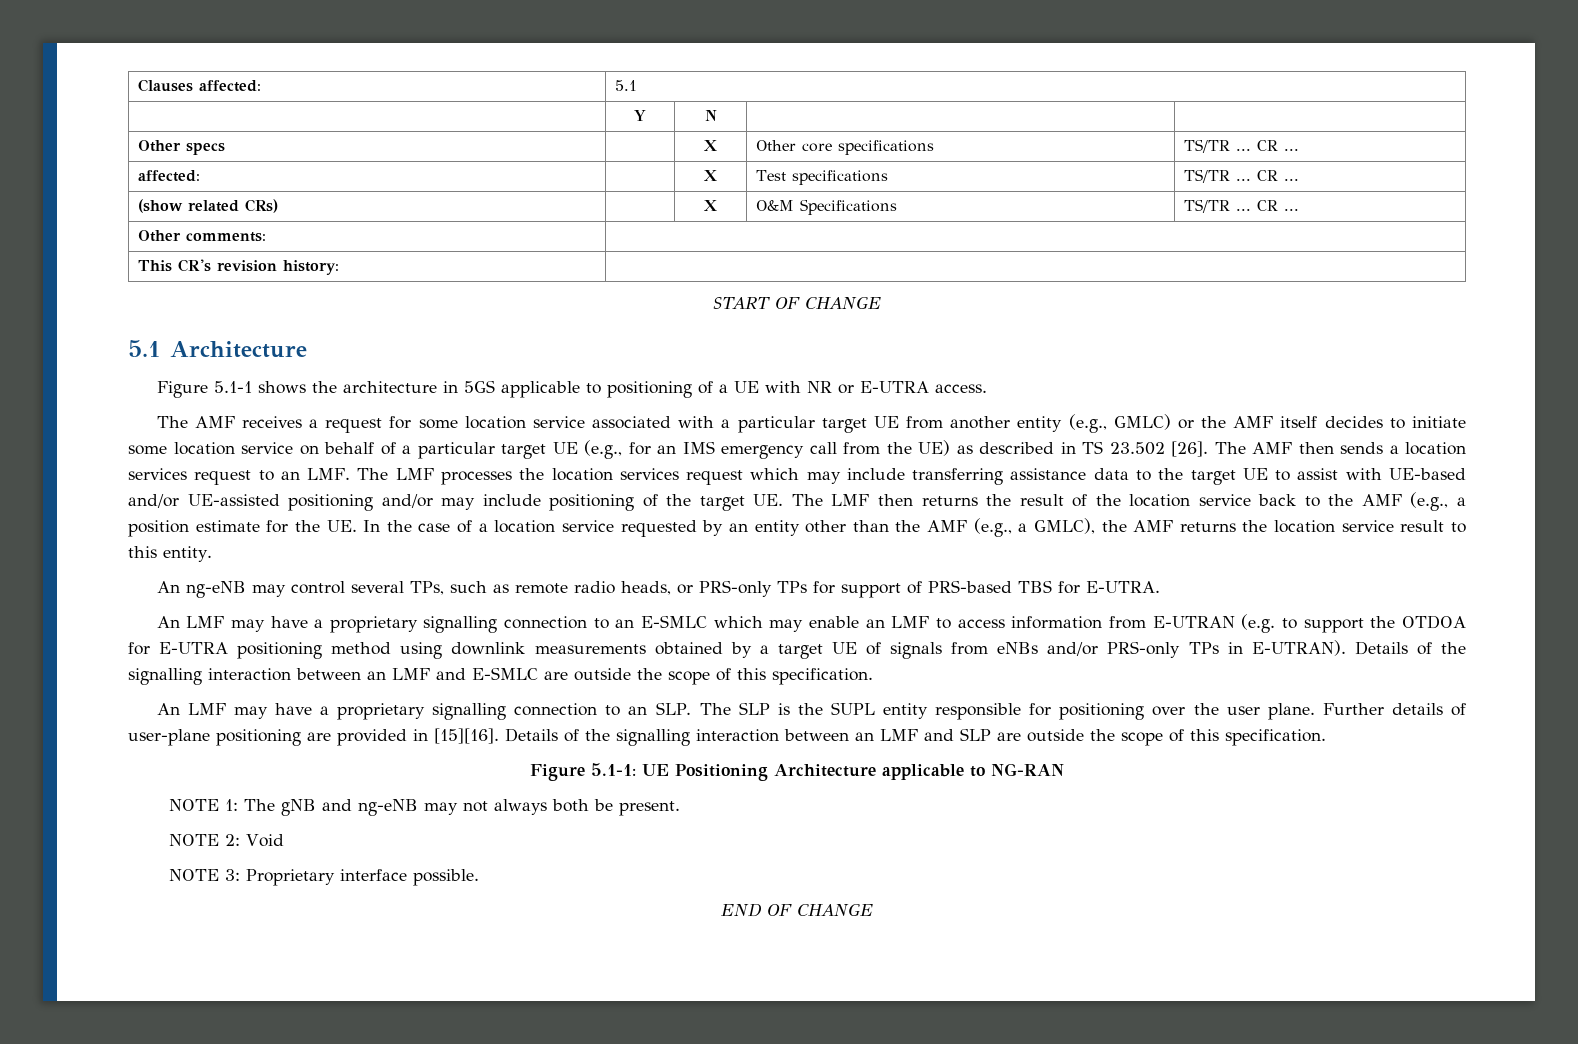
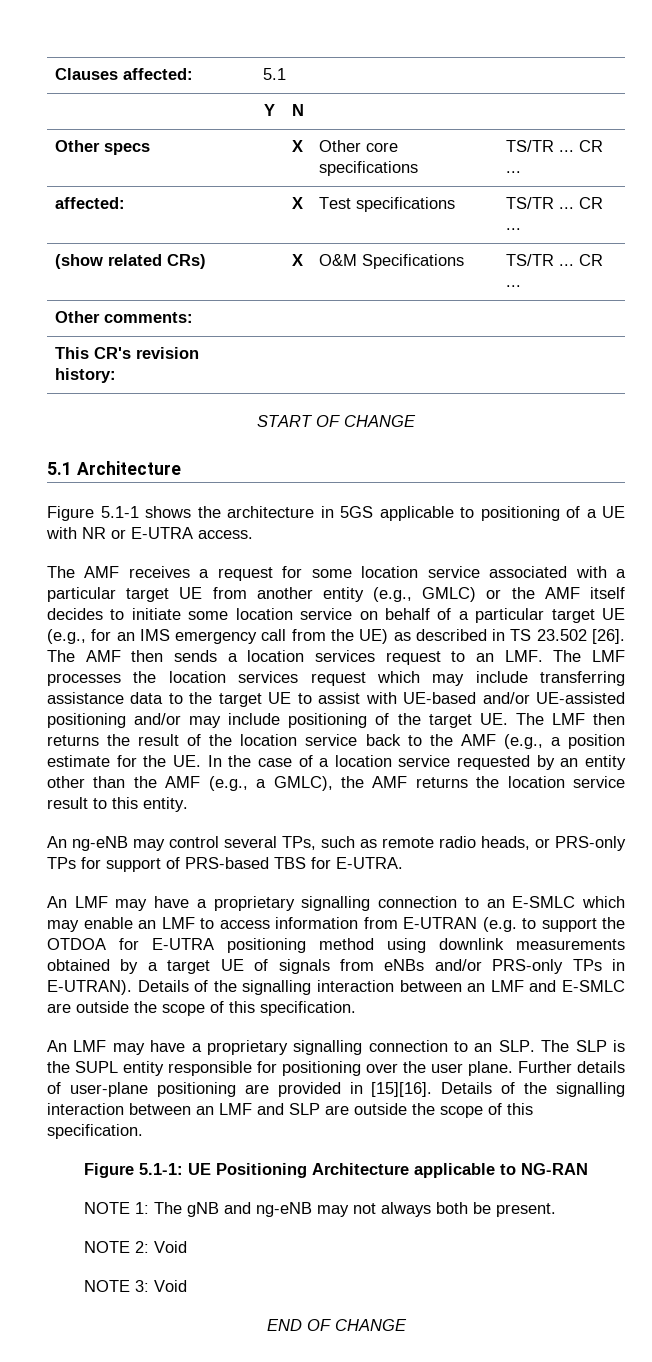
[245,869,479,886] Proprietary interface possible. -> [153,1280,187,1292] Void

